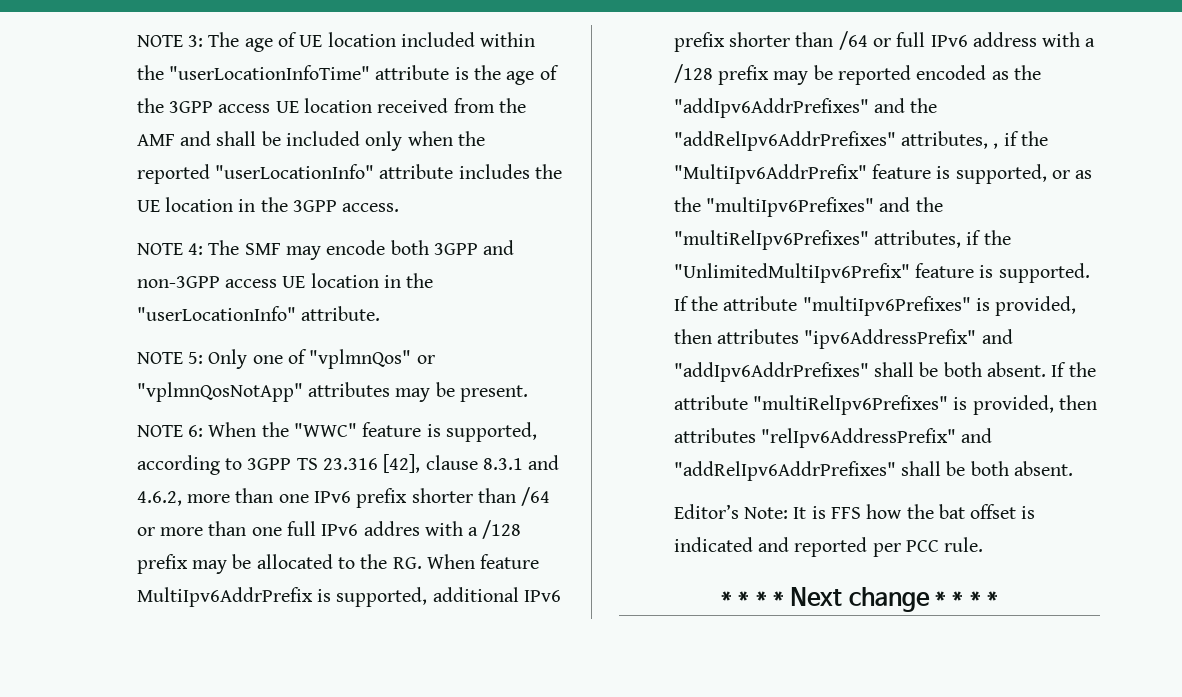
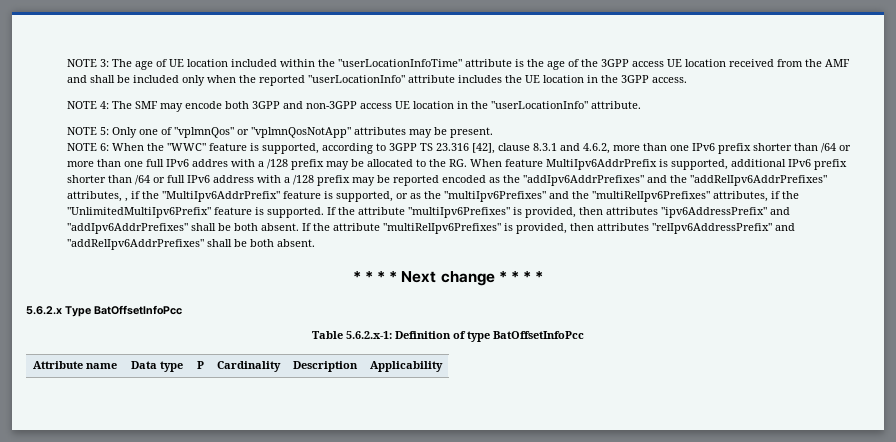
[673,504,1036,519] [673,537,984,557] // Editor’s Note: It is FFS how the bat offset is indicated and reported per PCC rule. -> (315, 243) none
(999, 598) none -> [26,305,182,317] [312,331,584,342] [33,361,117,369] [130,361,183,372] [196,361,204,369] [217,361,281,372] [293,361,358,372] [370,361,443,372] // 5.6.2.x Type BatOffsetInfoPcc // Table 5.6.2.x-1: Definition of type BatOffsetInfoPcc // Attribute name | Data type | P | Cardinality | Description | Applicability

